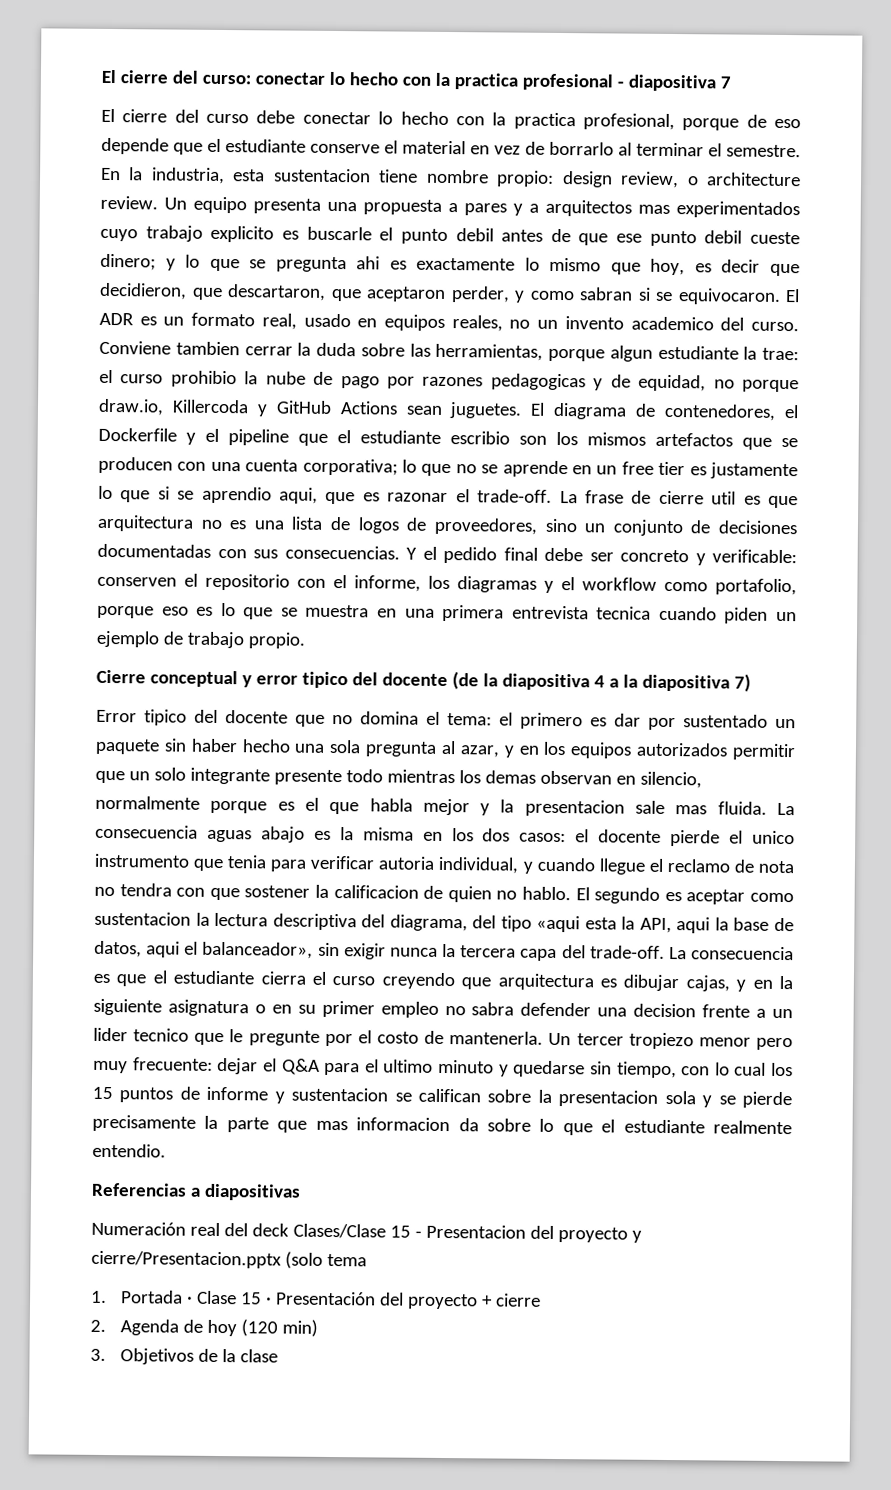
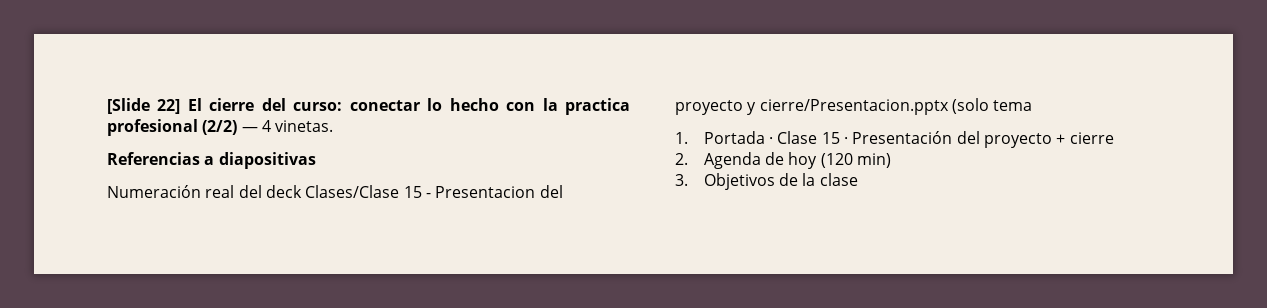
(101, 76) none -> [107,98,181,114] [Slide 22]
[616,74,731,92] [101,108,802,131] [101,137,801,158] [101,167,801,189] [100,195,800,219] [100,225,800,247] [100,253,800,277] [99,282,800,305] [99,312,799,332] [99,340,799,362] [99,369,800,393] [98,398,799,421] [98,427,798,450] [98,456,798,480] [98,485,798,509] [97,514,798,537] [97,543,797,566] [97,573,797,596] [97,602,797,624] [96,630,305,649] [96,669,751,692] [96,709,796,731] [95,738,796,761] [95,767,702,789] [95,795,795,817] [95,824,796,847] [94,853,795,875] [94,883,795,905] [94,911,794,934] [94,940,794,962] [93,970,793,992] [93,998,794,1019] [93,1027,793,1051] [93,1057,793,1079] [92,1086,793,1109] [92,1114,792,1136] [92,1143,166,1158] - diapositiva 7 // El cierre del curso debe conectar lo hecho con la practica profesional, porque de eso depende que el estudiante conserve el material en vez de borrarlo al terminar el semestre. En la industria, esta sustentacion tiene nombre propio: design review, o architecture review. Un equipo presenta una propuesta a pares y a arquitectos mas experimentados cuyo trabajo explicito es buscarle el punto debil antes de que ese punto debil cueste dinero; y lo que se pregunta ahi es exactamente lo mismo que hoy, es decir que decidieron, que descartaron, que aceptaron perder, y como sabran si se equivocaron. El ADR es un formato real, usado en equipos reales, no un invento academico del curso. Conviene tambien cerrar la duda sobre las herramientas, porque algun estudiante la trae: el curso prohibio la nube de pago por razones pedagogicas y de equidad, no porque draw.io, Killercoda y GitHub Actions sean juguetes. El diagrama de contenedores, el Dockerfile y el pipeline que el estudiante escribio son los mismos artefactos que se producen con una cuenta corporativa; lo que no se aprende en un free tier es justamente lo que si se aprendio aqui, que es razonar el trade-off. La frase de cierre util es que arquitectura no es una lista de logos de proveedores, sino un conjunto de decisiones documentadas con sus consecuencias. Y el pedido final debe ser concreto y verificable: conserven el repositorio con el informe, los diagramas y el workflow como portafolio, porque eso es lo que se muestra en una primera entrevista tecnica cuando piden un ejemplo de trabajo propio. // Cierre conceptual y error tipico del docente (de la diapositiva 4 a la diapositiva 7) // Error tipico del docente que no domina el tema: el primero es dar por sustentado un paquete sin haber hecho una sola pregunta al azar, y en los equipos autorizados permitir que un solo integrante presente todo mientras los demas observan en silencio, normalmente porque es el que habla mejor y la presentacion sale mas fluida. La consecuencia aguas abajo es la misma en los dos casos: el docente pierde el unico instrumento que tenia para verificar autoria individual, y cuando llegue el reclamo de nota no tendra con que sostener la calificacion de quien no hablo. El segundo es aceptar como sustentacion la lectura descriptiva del diagrama, del tipo «aqui esta la API, aqui la base de datos, aqui el balanceador», sin exigir nunca la tercera capa del trade-off. La consecuencia es que el estudiante cierra el curso creyendo que arquitectura es dibujar cajas, y en la siguiente asignatura o en su primer empleo no sabra defender una decision frente a un lider tecnico que le pregunte por el costo de mantenerla. Un tercer tropiezo menor pero muy frecuente: dejar el Q&A para el ultimo minuto y quedarse sin tiempo, con lo cual los 15 puntos de informe y sustentacion se califican sobre la presentacion sola y se pierde precisamente la parte que mas informacion da sobre lo que el estudiante realmente entendio. -> [202,120,334,135] (2/2) — 4 vinetas.

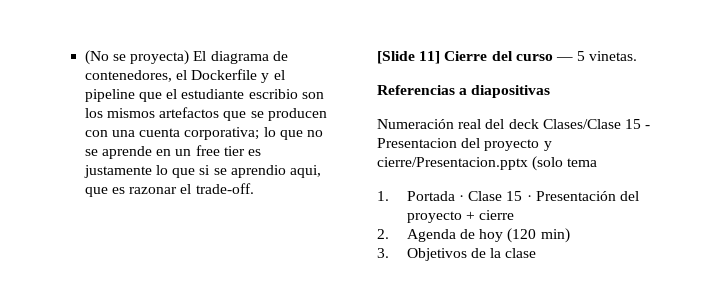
[107,98,630,115] [107,119,271,136] [Slide 22] El cierre del curso: conectar lo hecho con la practica profesional (2/2) — 4 -> [84,50,288,65] [84,69,285,83] [84,89,324,102] [84,107,327,121] [84,127,323,140] [84,145,261,159] [83,165,321,178] [84,183,254,197] [377,51,586,64] (No se proyecta) El diagrama de contenedores, el Dockerfile y el pipeline que el estudiante escribio son los mismos artefactos que se producen con una cuenta corporativa; lo que no se aprende en un free tier es justamente lo que si se aprendio aqui, que es razonar el trade-off. // [Slide 11] Cierre del curso — 5

